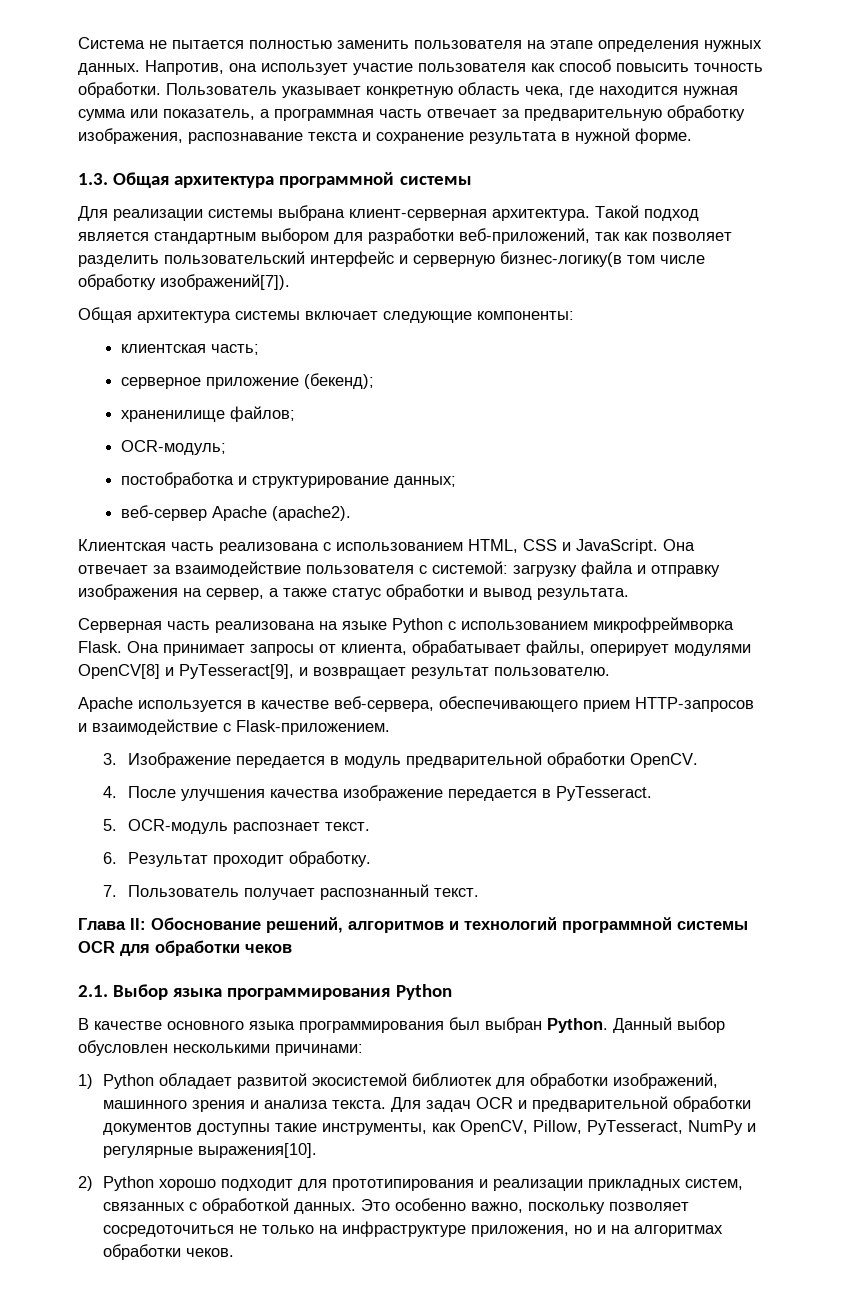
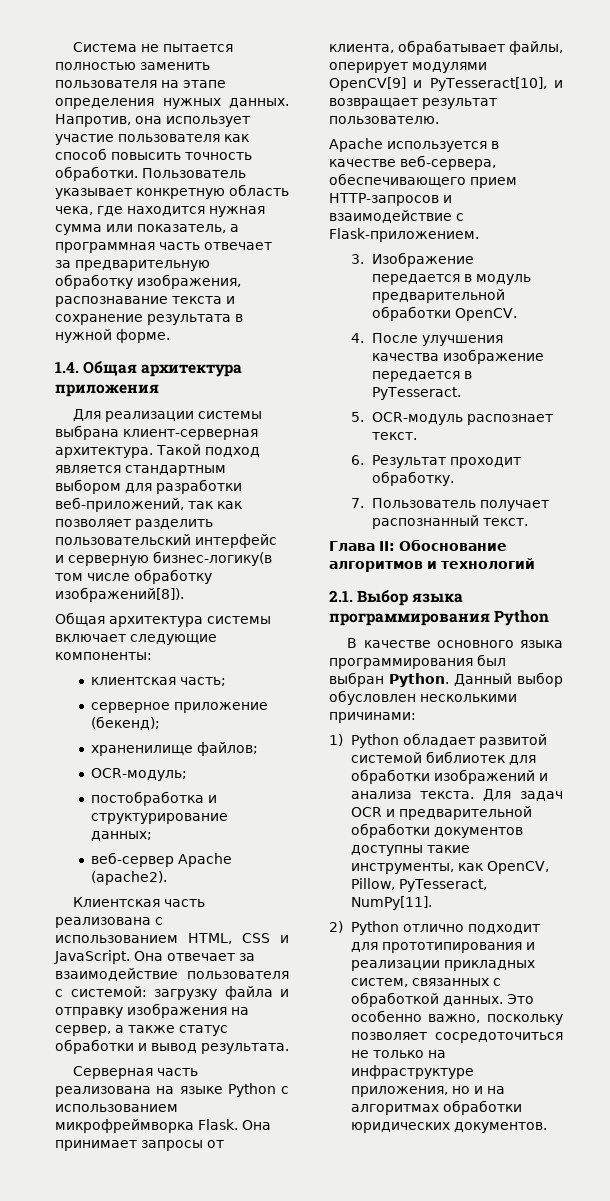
[78,172,472,188] 1.3. Общая архитектура программной системы -> [55,361,243,377] [55,384,159,397] 1.4. Общая архитектура приложения
[160,274,290,290] изображений[7]). -> [55,587,184,602] изображений[8]).
[78,664,294,679] OpenCV[8] и PyTesseract[9], -> [329,77,547,91] OpenCV[9] и PyTesseract[10],
[266,917,343,933] решений, -> (507, 545) none
[562,917,748,933] [78,940,292,956] программной системы OCR для обработки чеков -> (535, 563) none
[311,1073,407,1086] экосистемой -> [350,752,422,763] системой
[612,1073,718,1089] [102,1100,245,1112] изображений, машинного зрения -> [433,769,535,784] изображений
[687,1120,756,1135] [102,1143,317,1158] NumPy и регулярные выражения[10]. -> [350,896,432,910] NumPy[11].
[158,1179,216,1191] хорошо -> [402,924,464,932] отлично
[185,1248,234,1257] чеков. -> [350,1122,547,1133] юридических документов.

